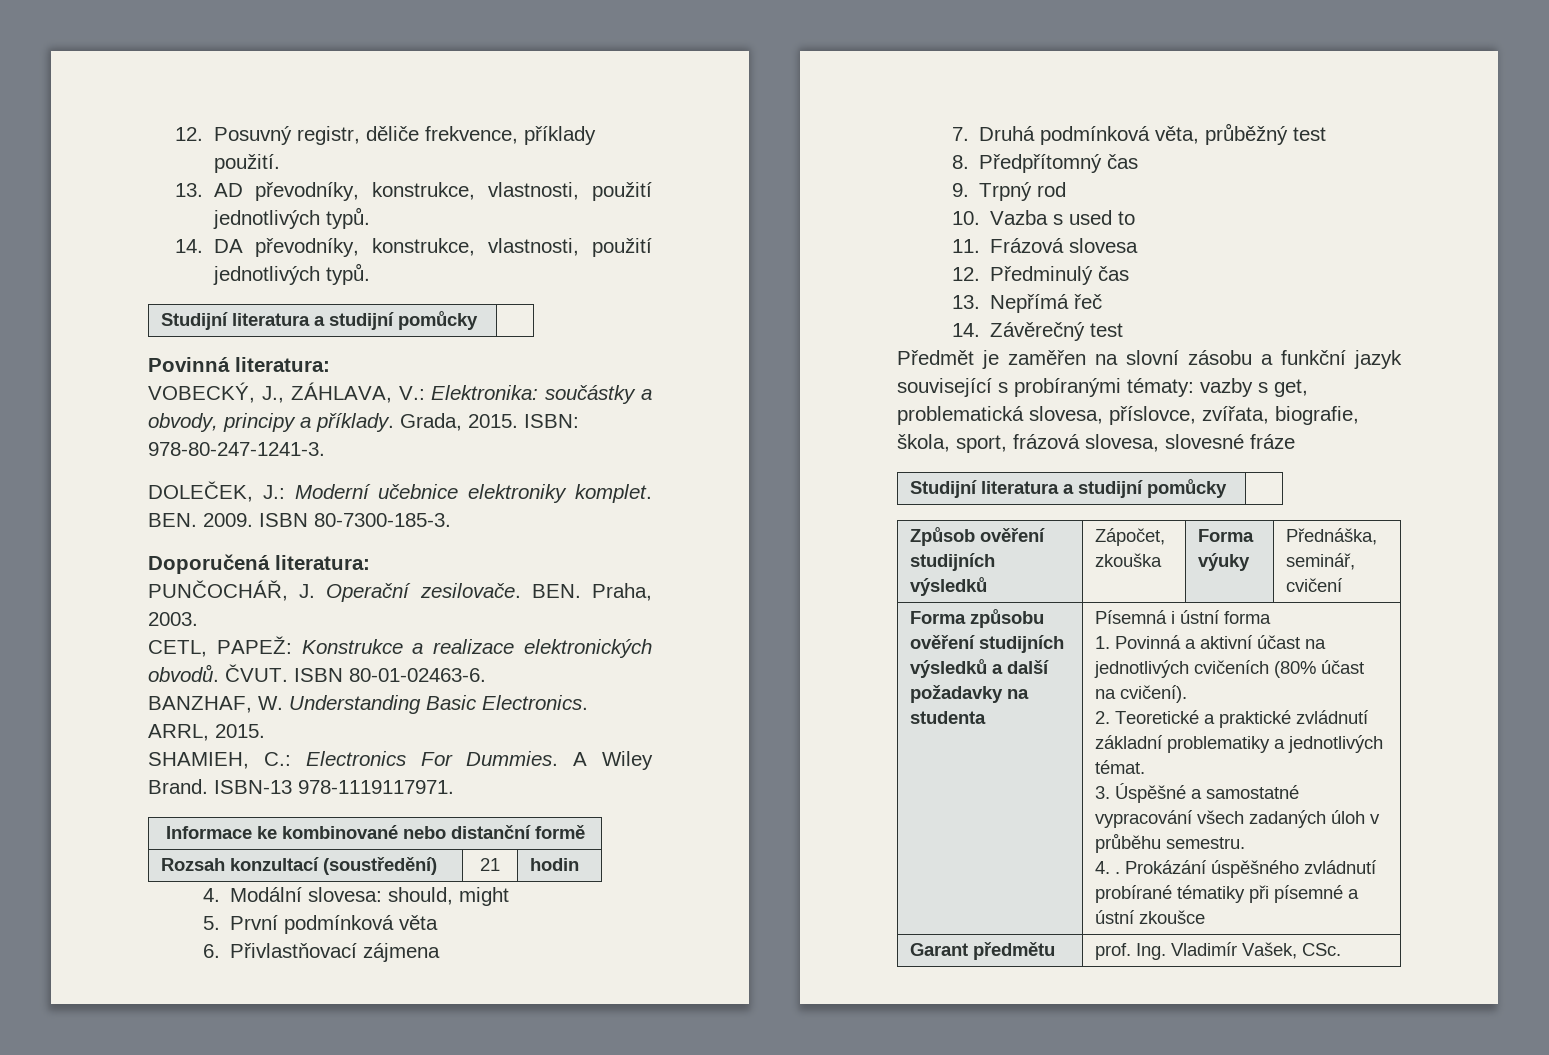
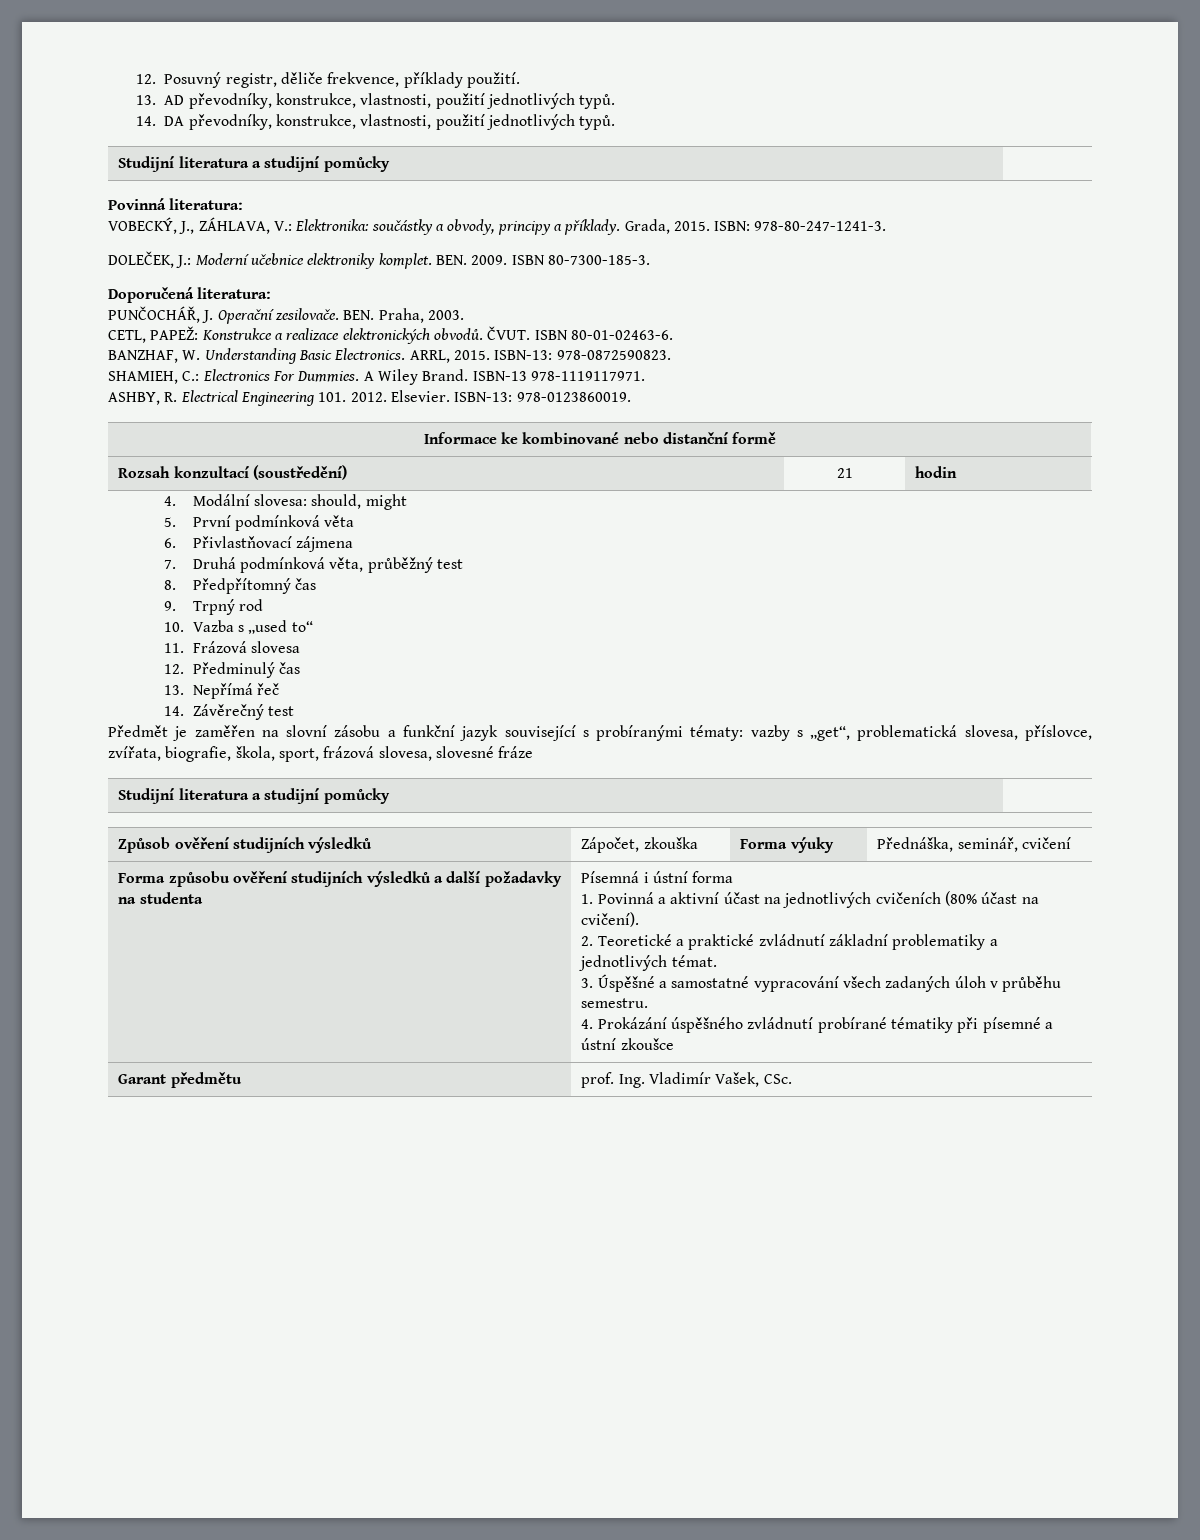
(265, 731) none -> [494,350,671,360] ISBN-13: 978-0872590823.
(454, 787) none -> [108,390,631,406] // ASHBY, R. Electrical Engineering 101. 2012. Elsevier. ISBN-13: 978-0123860019.
[1068,210,1135,225] used to -> [248,620,313,634] „used to“
[1274,379,1308,397] get, -> [810,726,851,741] „get“,
[1114,872,1120,874] . -> (594, 1024) none

